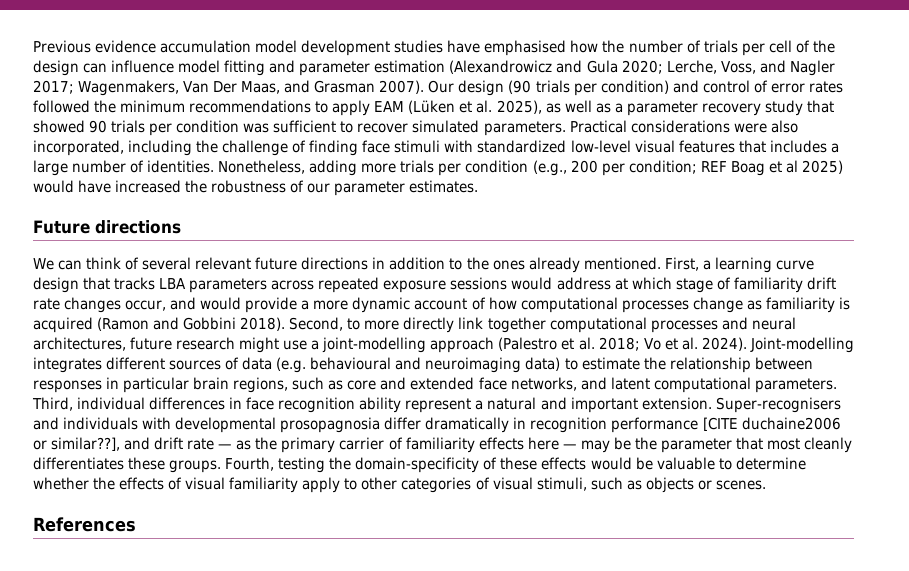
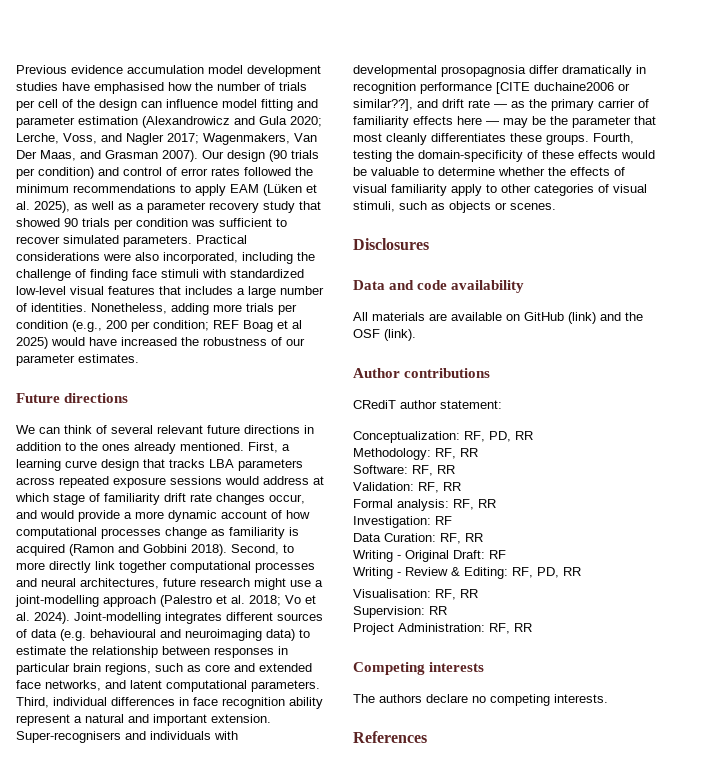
(766, 485) none -> [353,238,429,250] [353,280,525,293] [353,312,643,324] [353,329,416,341] [353,368,491,378] [353,400,502,409] [353,431,533,443] [353,448,478,460] [353,465,455,476] [353,482,461,493] [353,499,496,511] [353,516,452,528] [353,533,483,544] [353,550,506,562] [353,567,581,579] [353,589,478,600] [353,606,447,618] [353,623,532,635] [353,662,485,675] [353,694,608,706] // Disclosures // Data and code availability // All materials are available on GitHub (link) and the OSF (link). // Author contributions // CRediT author statement: // Conceptualization: RF, PD, RR // Methodology: RF, RR // Software: RF, RR // Validation: RF, RR // Formal analysis: RF, RR // Investigation: RF // Data Curation: RF, RR // Writing - Original Draft: RF // Writing - Review & Editing: RF, PD, RR // Visualisation: RF, RR // Supervision: RR // Project Administration: RF, RR // Competing interests // The authors declare no competing interests.

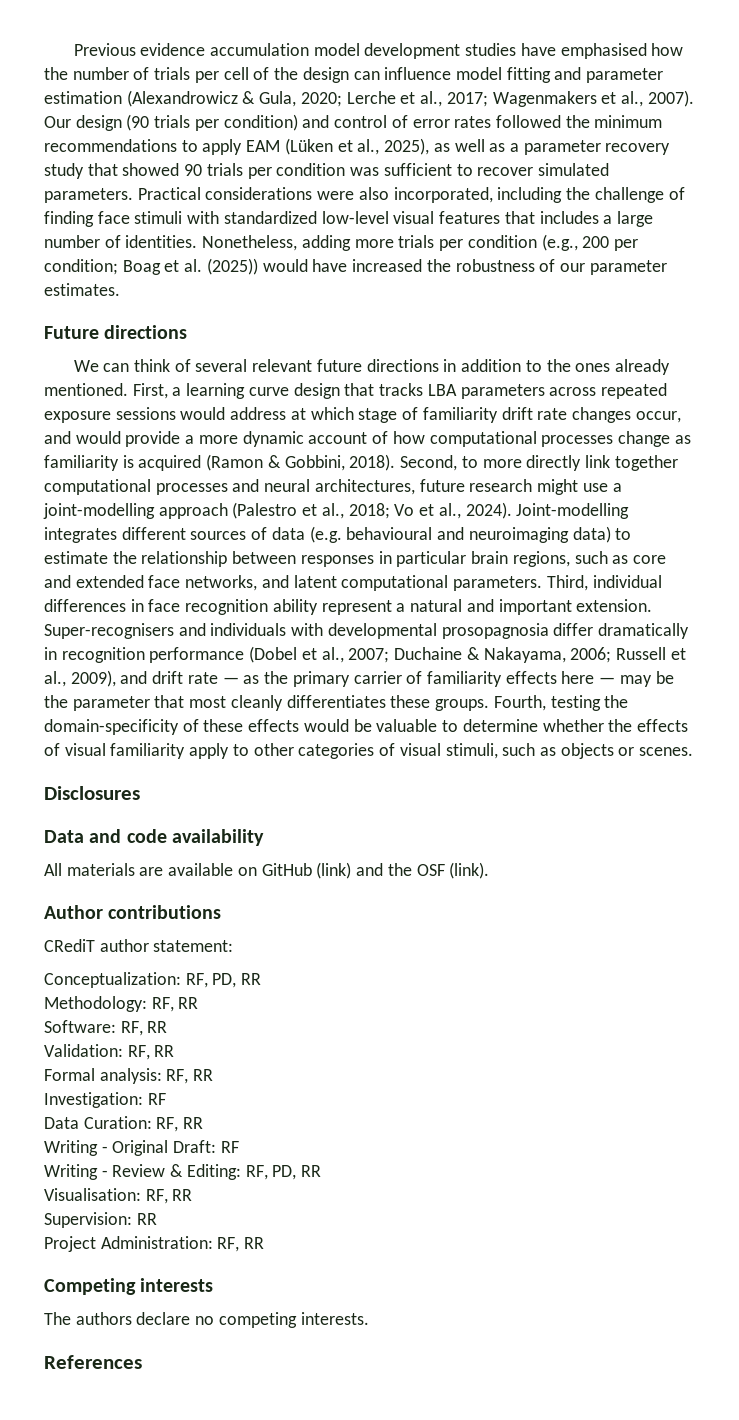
[234,116,322,127] [16,133,317,145] [16,150,158,161] and Gula 2020; Lerche, Voss, and Nagler 2017; Wagenmakers, Van Der Maas, and Grasman -> [242,91,643,107] & Gula, 2020; Lerche et al., 2017; Wagenmakers et al.,
[16,201,30,210] al. -> [357,139,380,155] al.,
[213,320,239,329] REF -> (118, 267) none
[292,320,302,329] [16,337,48,349] al 2025) -> [184,258,258,275] al. (2025))
[118,544,187,553] and Gobbini -> [267,455,345,471] & Gobbini,
[231,595,245,604] al. -> [321,503,344,519] al.,
[16,612,30,621] al. -> [438,503,461,519] al.,
[496,82,630,94] [353,99,413,111] [CITE duchaine2006 or similar??], -> [249,646,686,663] [44,670,116,687] (Dobel et al., 2007; Duchaine & Nakayama, 2006; Russell et al., 2009),

